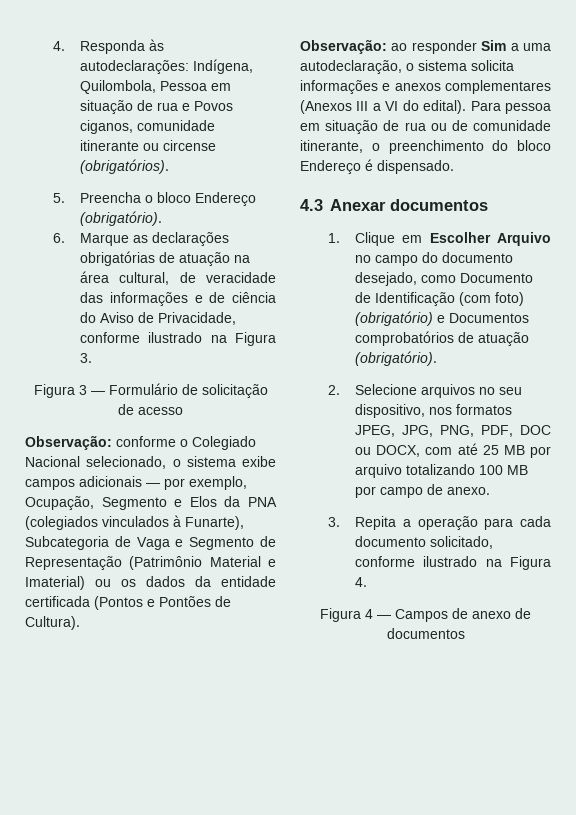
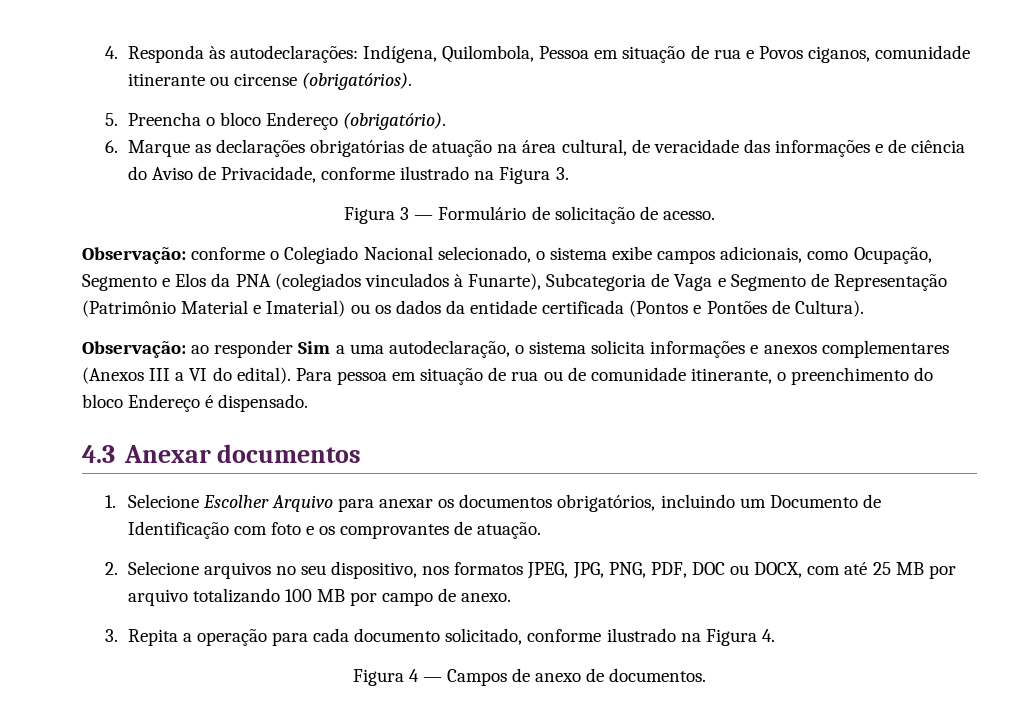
[138,407,183,415] acesso -> [662,211,715,220] acesso.
[79,476,247,490] adicionais — por exemplo, -> [720,246,849,263] adicionais, como
[355,232,551,246] [355,252,514,266] [355,272,534,286] [355,292,525,306] [355,311,530,326] [355,331,530,346] [355,351,438,366] Clique em Escolher Arquivo no campo do documento desejado, como Documento de Identificação (com foto) (obrigatório) e Documentos comprobatórios de atuação (obrigatório). -> [127,494,881,512] [127,521,542,539] Selecione Escolher Arquivo para anexar os documentos obrigatórios, incluindo um Documento de Identificação com foto e os comprovantes de atuação.
[386,628,465,639] documentos -> [609,668,707,682] documentos.

